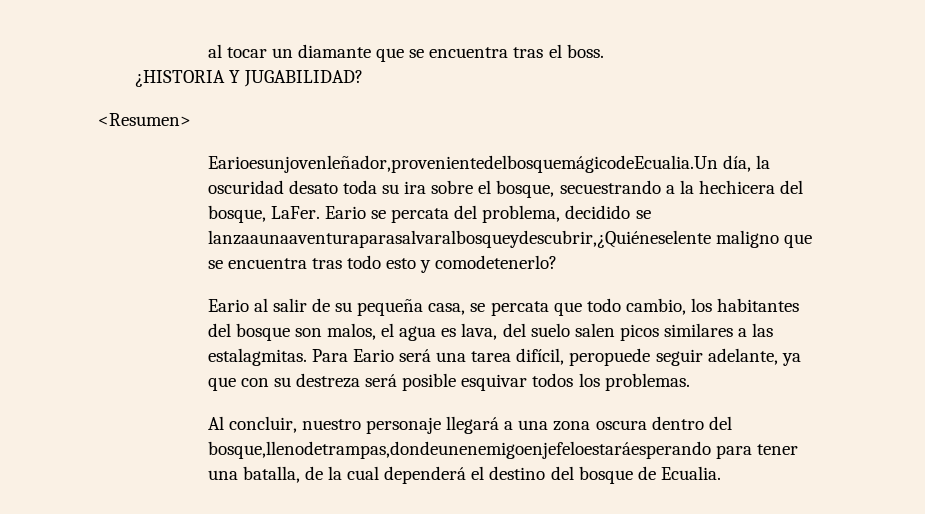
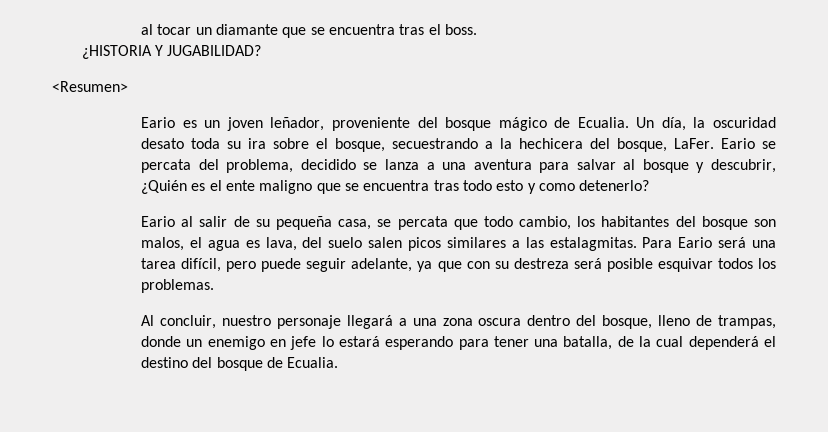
[207,155,718,173] Earioesunjovenleñador,provenientedelbosquemágicodeEcualia.Un -> [141,117,655,131] Eario es un joven leñador, proveniente del bosque mágico de Ecualia. Un
[207,230,711,248] lanzaaunaaventuraparasalvaralbosqueydescubrir,¿Quiéneselente -> [384,159,777,173] [141,180,256,194] lanza a una aventura para salvar al bosque y descubrir, ¿Quién es el ente
[435,255,558,269] comodetenerlo? -> [538,180,650,191] como detenerlo?
[569,348,651,366] peropuede -> [226,258,302,272] pero puede
[207,441,711,459] bosque,llenodetrampas,dondeunenemigoenjefeloestaráesperando -> [602,315,776,329] [141,336,454,350] bosque, lleno de trampas, donde un enemigo en jefe lo estará esperando

